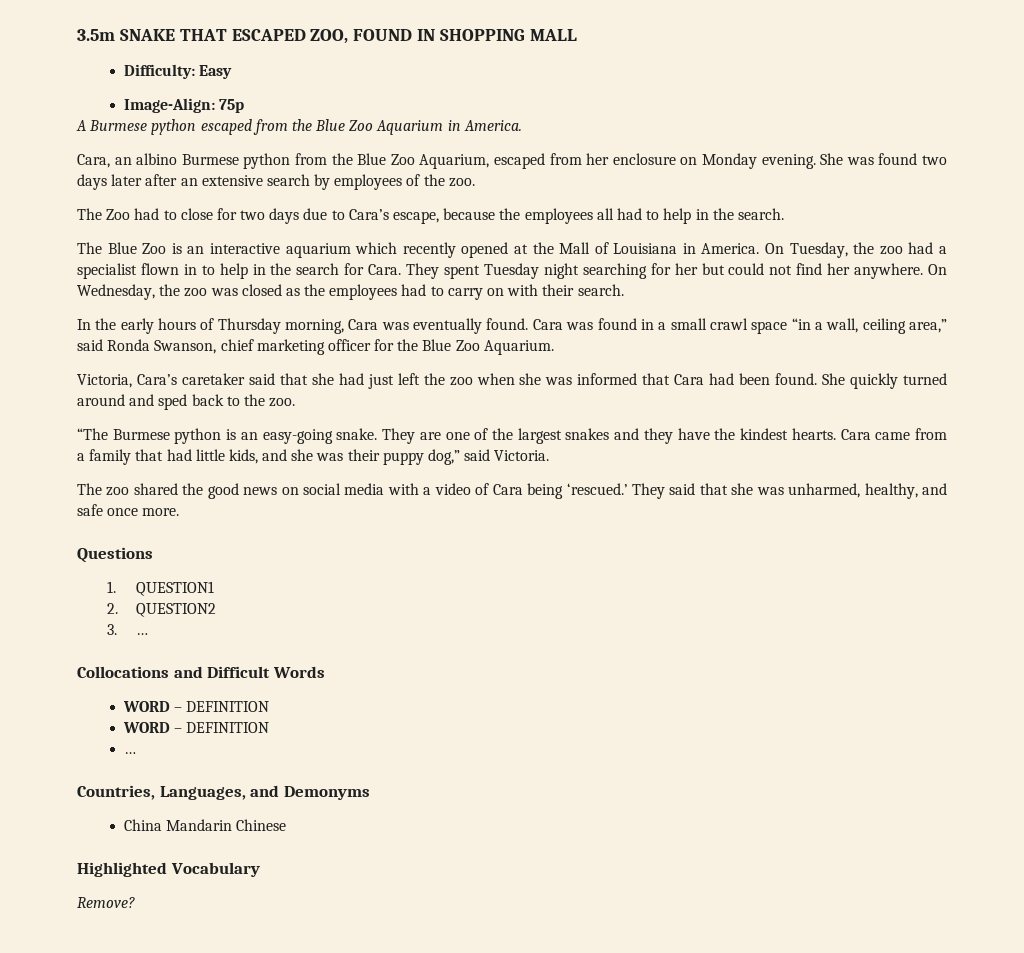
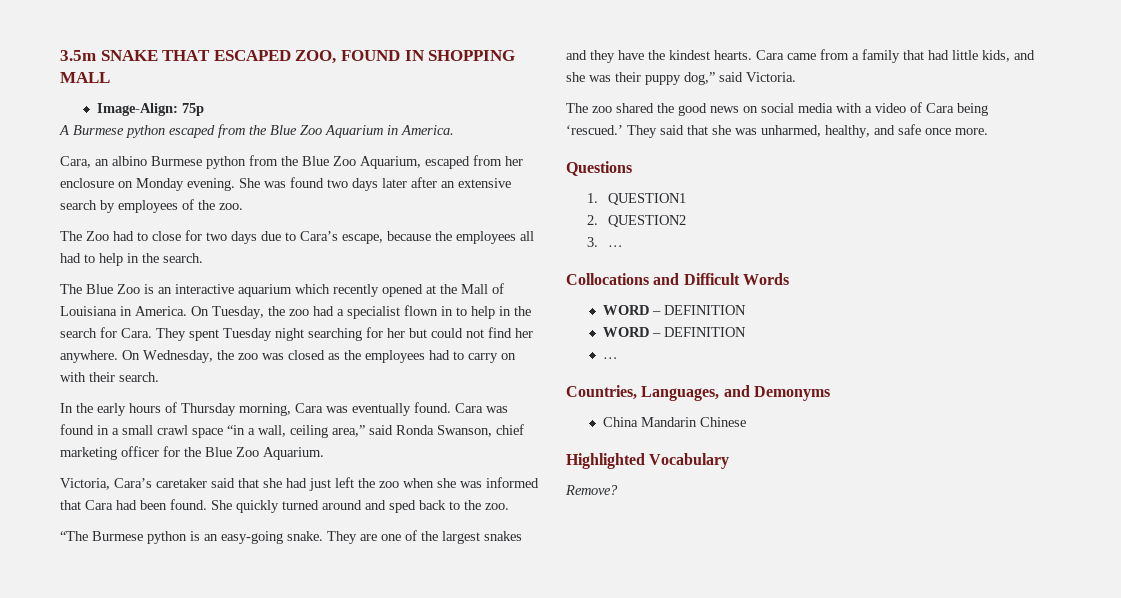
[123,64,232,79] // Difficulty: Easy -> (110, 77) none

